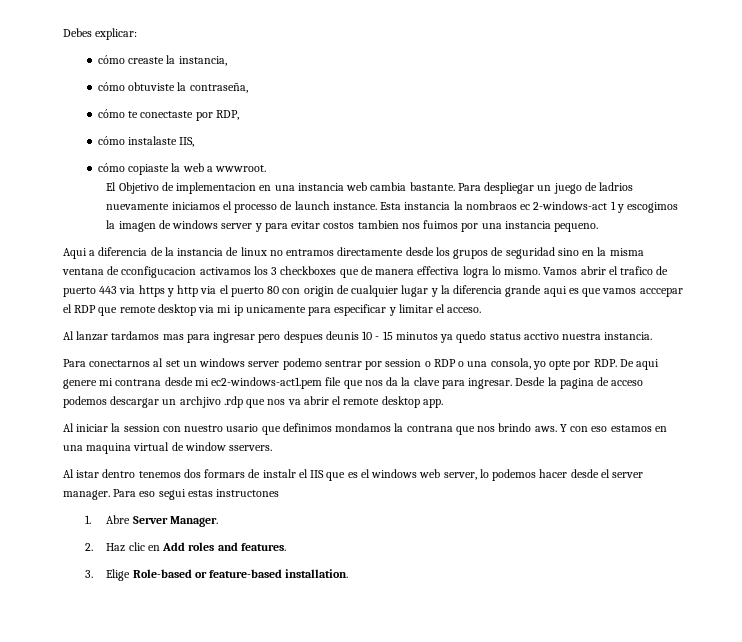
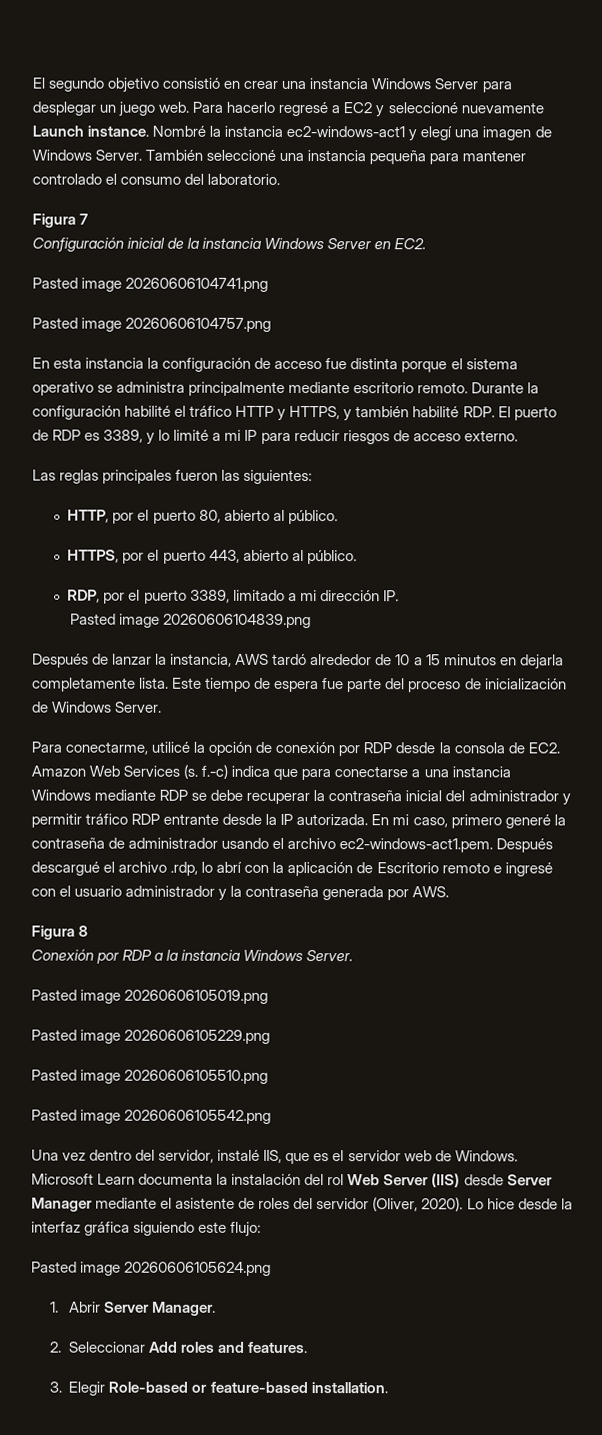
[63,28,138,40] [97,55,227,66] [97,82,248,93] [97,109,239,121] [97,136,195,147] [97,163,267,175] [106,182,634,194] [106,201,679,213] [106,220,599,232] [63,247,644,259] [62,266,669,278] [63,285,683,297] [63,304,482,316] [63,331,653,343] [63,358,660,370] [63,377,644,389] [63,396,443,408] [63,423,667,435] [63,442,273,454] [63,469,644,481] [63,489,280,500] Debes explicar: // cómo creaste la instancia, // cómo obtuviste la contraseña, // cómo te conectaste por RDP, // cómo instalaste IIS, // cómo copiaste la web a wwwroot. // El Objetivo de implementacion en una instancia web cambia bastante. Para despliegar un juego de ladrios nuevamente iniciamos el processo de launch instance. Esta instancia la nombraos ec 2-windows-act 1 y escogimos la imagen de windows server y para evitar costos tambien nos fuimos por una instancia pequeno. // Aqui a diferencia de la instancia de linux no entramos directamente desde los grupos de seguridad sino en la misma ventana de cconfigucacion activamos los 3 checkboxes que de manera effectiva logra lo mismo. Vamos abrir el trafico de puerto 443 via https y http via el puerto 80 con origin de cualquier lugar y la diferencia grande aqui es que vamos acccepar el RDP que remote desktop via mi ip unicamente para especificar y limitar el acceso. // Al lanzar tardamos mas para ingresar pero despues deunis 10 - 15 minutos ya quedo status acctivo nuestra instancia. // Para conectarnos al set un windows server podemo sentrar por session o RDP o una consola, yo opte por RDP. De aqui genere mi contrana desde mi ec2-windows-act1.pem file que nos da la clave para ingresar. Desde la pagina de acceso podemos descargar un archjivo .rdp que nos va abrir el remote desktop app. // Al iniciar la session con nuestro usario que definimos mondamos la contrana que nos brindo aws. Y con eso estamos en una maquina virtual de window sservers. // Al istar dentro tenemos dos formars de instalr el IIS que es el windows web server, lo podemos hacer desde el server manager. Para eso segui estas instructones -> [32,77,512,93] [32,101,544,118] [32,125,552,142] [32,149,527,165] [32,173,281,185] [32,213,89,228] [32,236,427,252] [32,277,269,292] [32,317,272,332] [32,357,518,373] [32,381,540,396] [32,405,557,422] [32,429,518,445] [32,469,313,485] [67,509,338,525] [67,549,357,565] [67,589,399,604] [69,613,311,629] [32,653,564,670] [32,677,567,693] [32,701,163,713] [31,741,560,757] [31,764,511,781] [31,789,571,806] [31,813,566,829] [31,837,554,853] [31,861,553,877] [31,885,450,901] [31,925,89,940] [31,948,354,964] [31,989,269,1004] [31,1029,271,1044] [31,1069,269,1084] [31,1109,272,1124] [31,1149,518,1165] [31,1173,553,1188] [31,1197,573,1212] [31,1221,262,1237] [31,1261,272,1276] El segundo objetivo consistió en crear una instancia Windows Server para desplegar un juego web. Para hacerlo regresé a EC2 y seleccioné nuevamente Launch instance. Nombré la instancia ec2-windows-act1 y elegí una imagen de Windows Server. También seleccioné una instancia pequeña para mantener controlado el consumo del laboratorio. // Figura 7 // Configuración inicial de la instancia Windows Server en EC2. // Pasted image 20260606104741.png // Pasted image 20260606104757.png // En esta instancia la configuración de acceso fue distinta porque el sistema operativo se administra principalmente mediante escritorio remoto. Durante la configuración habilité el tráfico HTTP y HTTPS, y también habilité RDP. El puerto de RDP es 3389, y lo limité a mi IP para reducir riesgos de acceso externo. // Las reglas principales fueron las siguientes: // HTTP, por el puerto 80, abierto al público. // HTTPS, por el puerto 443, abierto al público. // RDP, por el puerto 3389, limitado a mi dirección IP. // Pasted image 20260606104839.png // Después de lanzar la instancia, AWS tardó alrededor de 10 a 15 minutos en dejarla completamente lista. Este tiempo de espera fue parte del proceso de inicialización de Windows Server. // Para conectarme, utilicé la opción de conexión por RDP desde la consola de EC2. Amazon Web Services (s. f.-c) indica que para conectarse a una instancia Windows mediante RDP se debe recuperar la contraseña inicial del administrador y permitir tráfico RDP entrante desde la IP autorizada. En mi caso, primero generé la contraseña de administrador usando el archivo ec2-windows-act1.pem. Después descargué el archivo .rdp, lo abrí con la aplicación de Escritorio remoto e ingresé con el usuario administrador y la contraseña generada por AWS. // Figura 8 // Conexión por RDP a la instancia Windows Server. // Pasted image 20260606105019.png // Pasted image 20260606105229.png // Pasted image 20260606105510.png // Pasted image 20260606105542.png // Una vez dentro del servidor, instalé IIS, que es el servidor web de Windows. Microsoft Learn documenta la instalación del rol Web Server (IIS) desde Server Manager mediante el asistente de roles del servidor (Oliver, 2020). Lo hice desde la interfaz gráfica siguiendo este flujo: // Pasted image 20260606105624.png
[106,515,131,524] Abre -> [68,1301,101,1313] Abrir
[106,542,160,552] Haz clic en -> [68,1341,146,1353] Seleccionar
[106,569,131,581] Elige -> [68,1381,106,1396] Elegir

